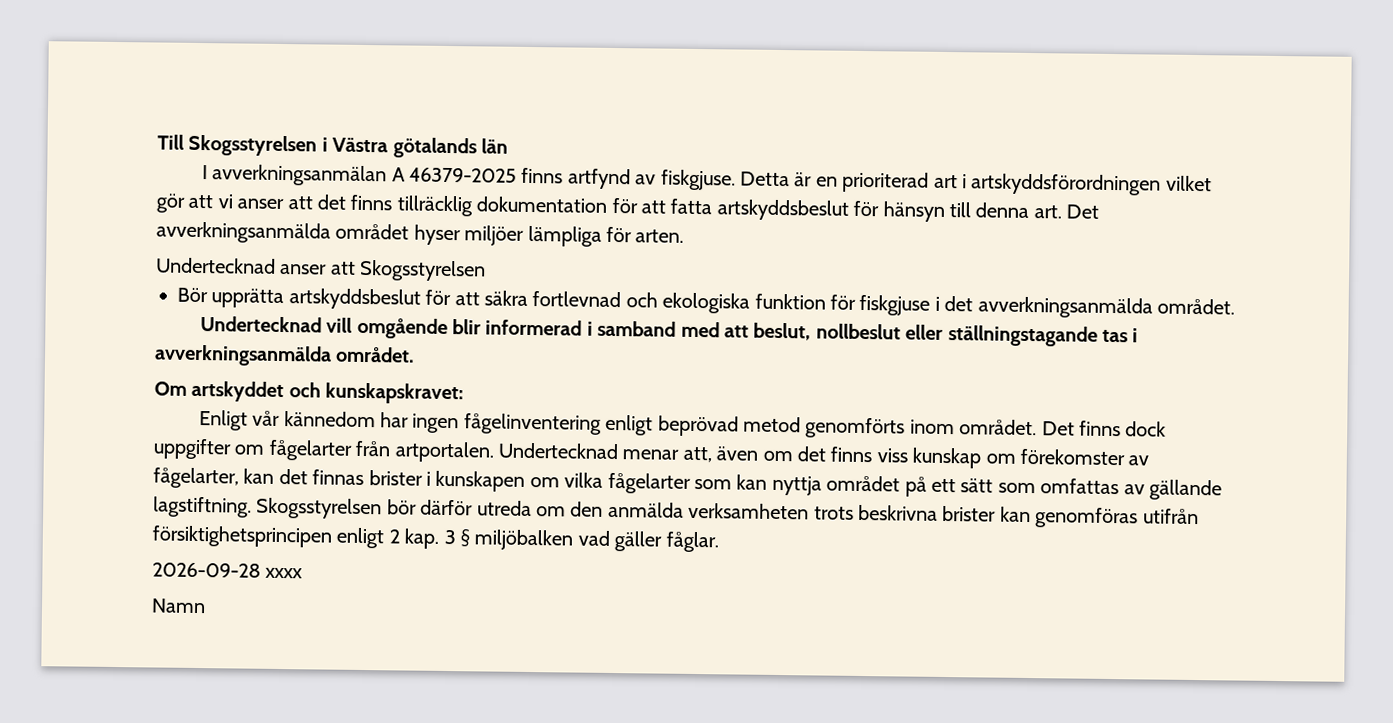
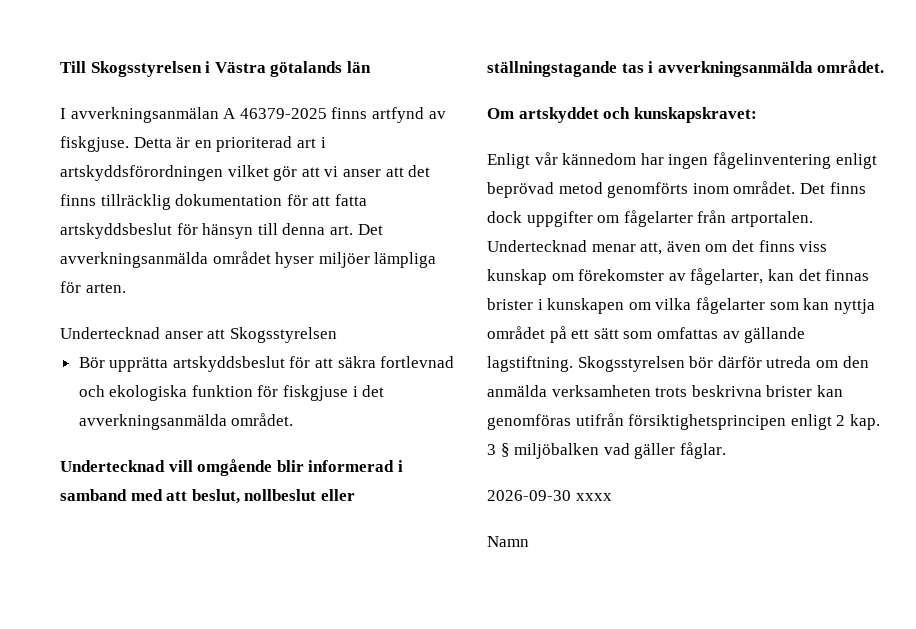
[152,562,261,578] 2026-09-28 -> [487,490,571,501] 2026-09-30

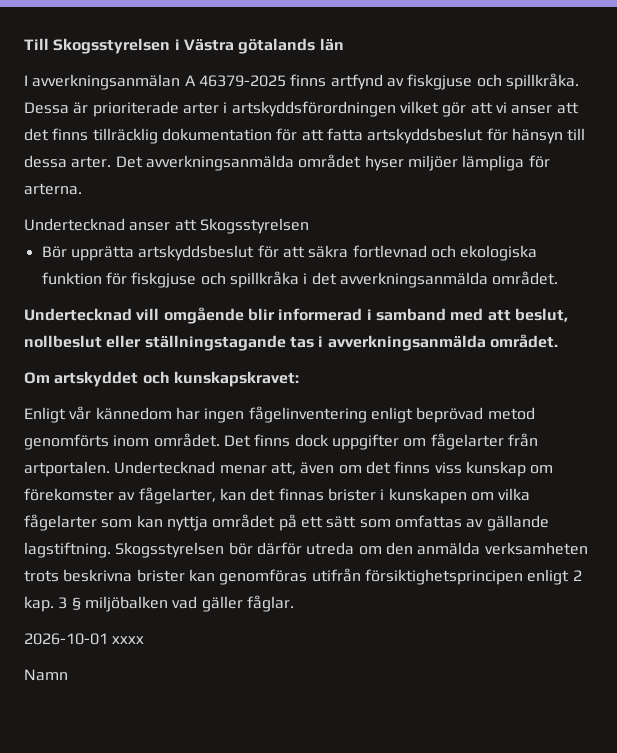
[60,136,316,152] fiskgjuse. Detta är en prioriterad art -> [407,73,579,90] [24,101,219,117] fiskgjuse och spillkråka. Dessa är prioriterade arter
[282,223,353,235] denna art. -> [24,155,112,168] dessa arter.
[85,283,126,293] arten. -> [24,183,82,195] arterna.
(349, 393) none -> [200,271,299,288] och spillkråka
[487,490,571,501] 2026-09-30 -> [24,633,108,645] 2026-10-01

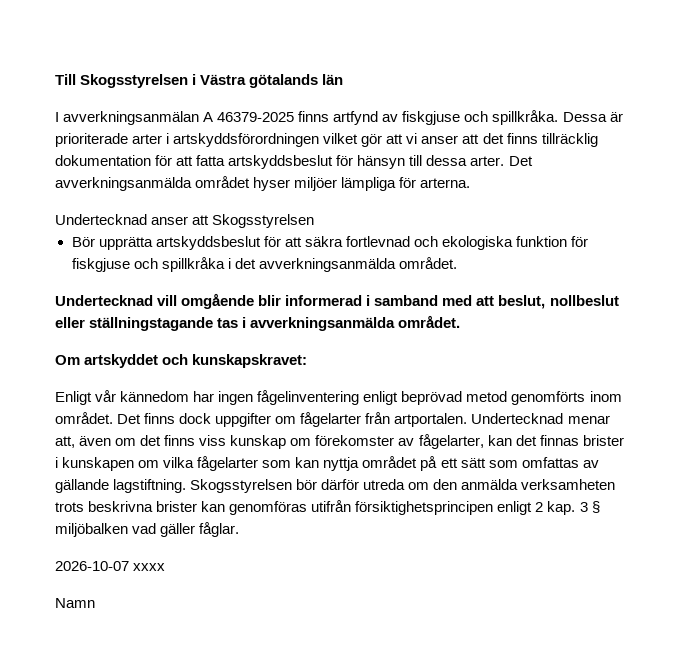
[24,633,108,645] 2026-10-01 -> [55,561,129,571] 2026-10-07

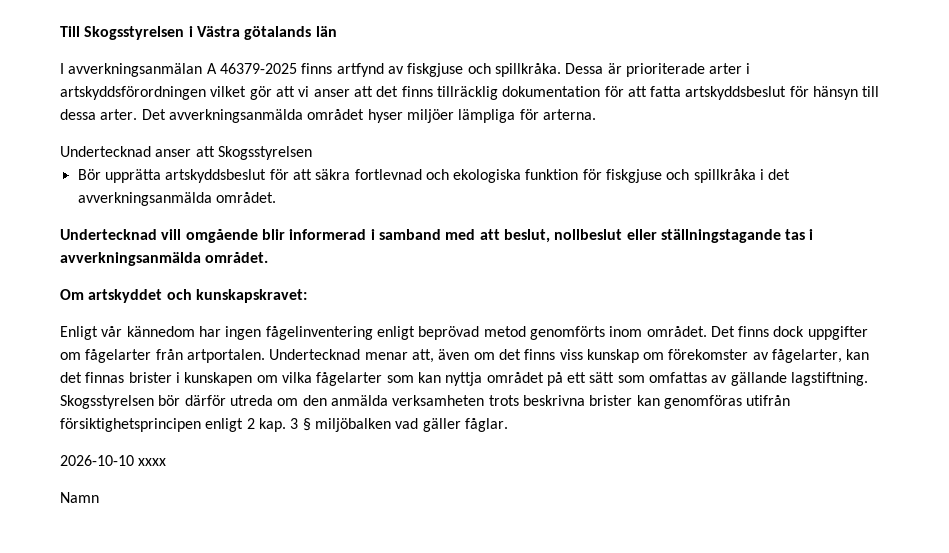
[55,561,129,571] 2026-10-07 -> [60,455,134,466] 2026-10-10

